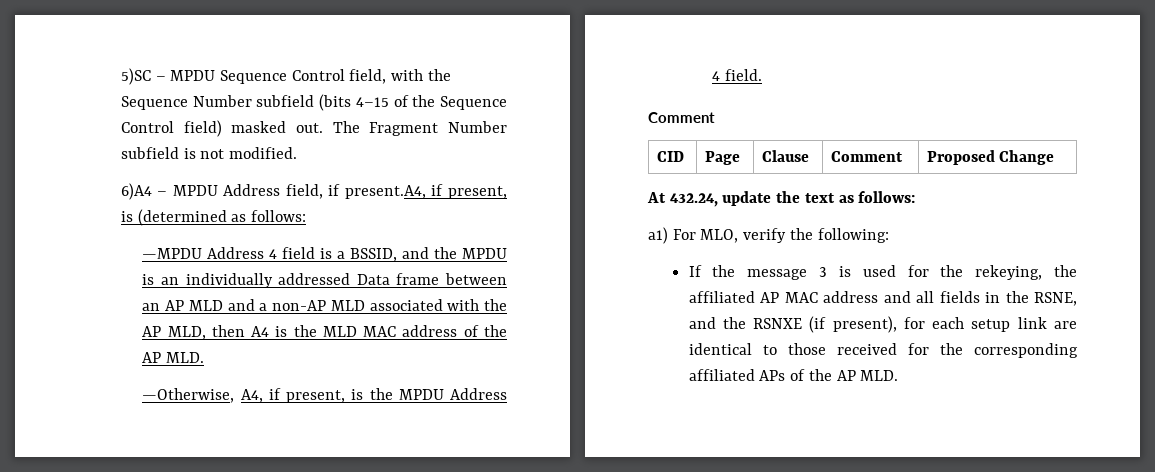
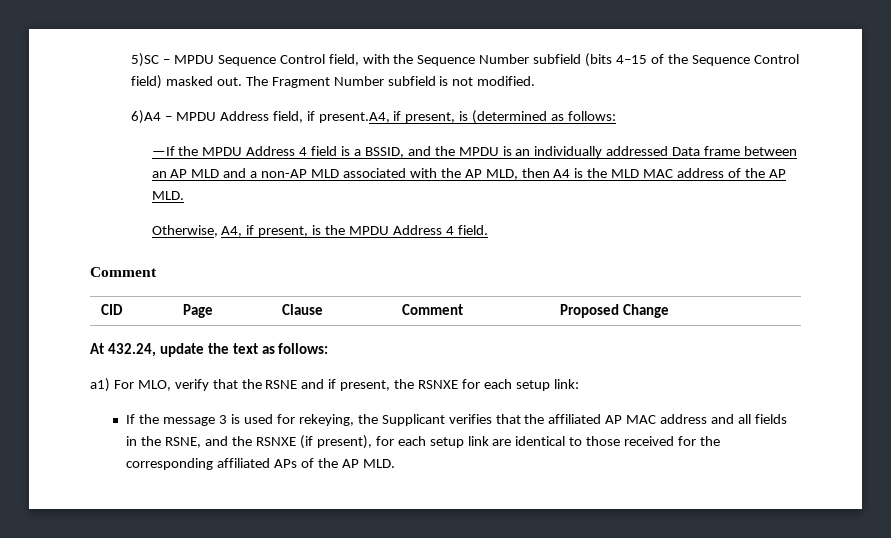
[142,248,203,259] —MPDU -> [151,146,243,156] —If the MPDU
[142,388,235,403] —Otherwise, -> [151,225,218,237] Otherwise,
[789,228,889,243] the following: -> [212,379,579,391] that the RSNE and if present, the RSNXE for each setup link:
[940,265,1043,280] the rekeying, -> [298,414,521,426] rekeying, the Supplicant verifies that

